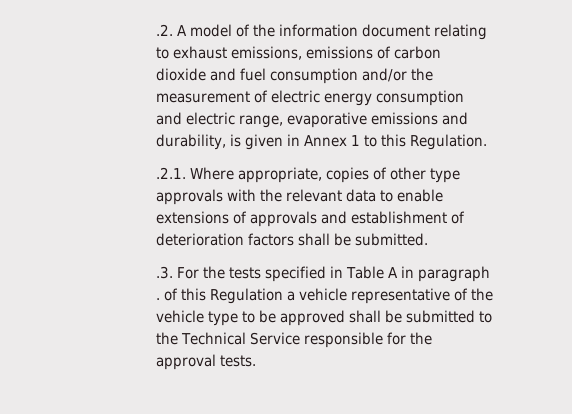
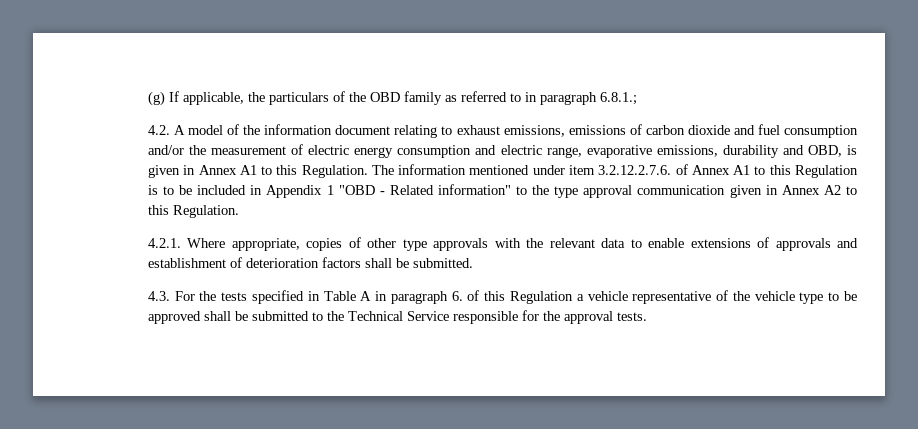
[155,24,173,36] .2. -> [147,91,637,106] [147,125,170,135] (g) If applicable, the particulars of the OBD family as referred to in paragraph 6.8.1.; // 4.2.
[370,112,468,125] [155,134,360,150] emissions and durability, is given in Annex 1 -> [656,145,857,158] [147,164,858,178] [147,184,841,198] emissions, durability and OBD, is given in Annex A1 to this Regulation. The information mentioned under item 3.2.12.2.7.6. of Annex A1 to this Regulation is to be included in Appendix 1 "OBD - Related information" to the type approval communication given in Annex A2
[155,167,186,179] .2.1. -> [147,238,181,248] 4.2.1.
[155,266,173,279] .3. -> [147,291,170,301] 4.3.
[155,298,160,300] . -> [451,291,463,301] 6.

